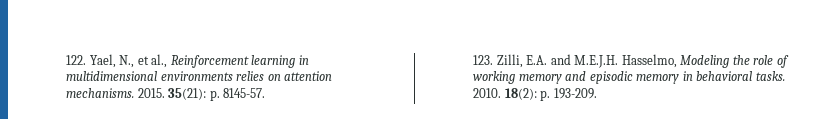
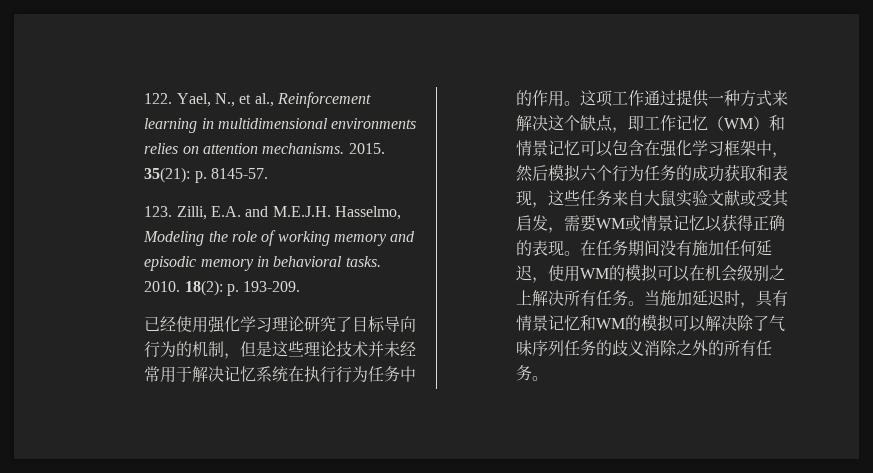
(597, 93) none -> [144,316,417,333] [144,341,417,359] [144,366,417,383] [516,89,789,107] [516,115,786,133] [516,140,789,158] [516,164,789,182] [516,190,790,208] [516,214,786,233] [516,240,773,257] [516,264,786,283] [516,290,789,308] [516,314,786,332] [516,340,773,356] [516,365,549,381] // 已经使用强化学习理论研究了目标导向行为的机制，但是这些理论技术并未经常用于解决记忆系统在执行行为任务中的作用。这项工作通过提供一种方式来解决这个缺点，即工作记忆（WM）和情景记忆可以包含在强化学习框架中，然后模拟六个行为任务的成功获取和表现，这些任务来自大鼠实验文献或受其启发，需要WM或情景记忆以获得正确的表现。在任务期间没有施加任何延迟，使用WM的模拟可以在机会级别之上解决所有任务。当施加延迟时，具有情景记忆和WM的模拟可以解决除了气味序列任务的歧义消除之外的所有任务。

